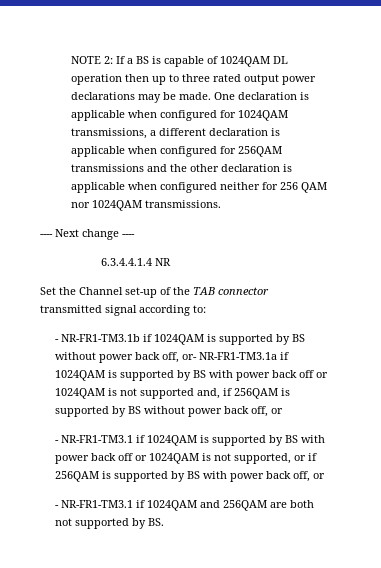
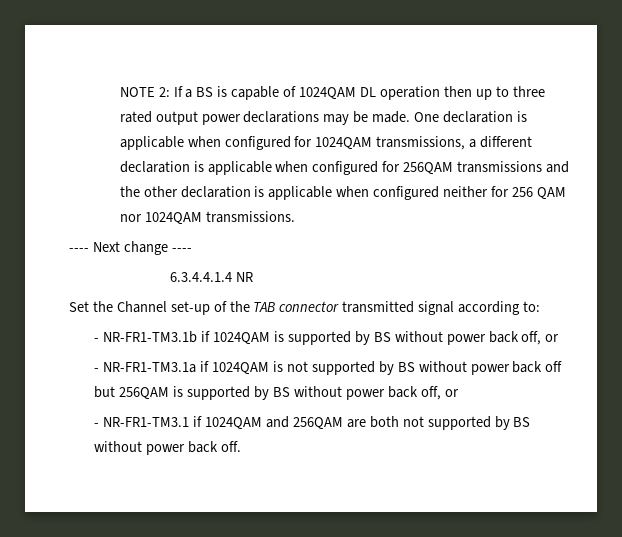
[182,354,198,360] or- -> [545,334,560,342] [94,368,100,372] or // -
[120,370,329,381] [55,388,233,399] supported by BS with power back off or 1024QAM is not supported and, if -> [286,361,563,375] [94,386,116,398] not supported by BS without power back off but
[55,435,326,446] [55,453,318,464] [55,471,326,482] // - NR-FR1-TM3.1 if 1024QAM is supported by BS with power back off or 1024QAM is not supported, or if 256QAM is supported by BS with power back off, or -> (459, 393) none
[148,518,165,526] BS. -> [513,417,531,427] [94,441,242,455] BS without power back off.

